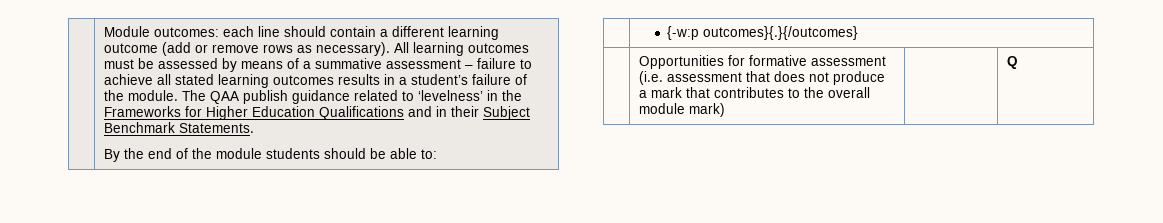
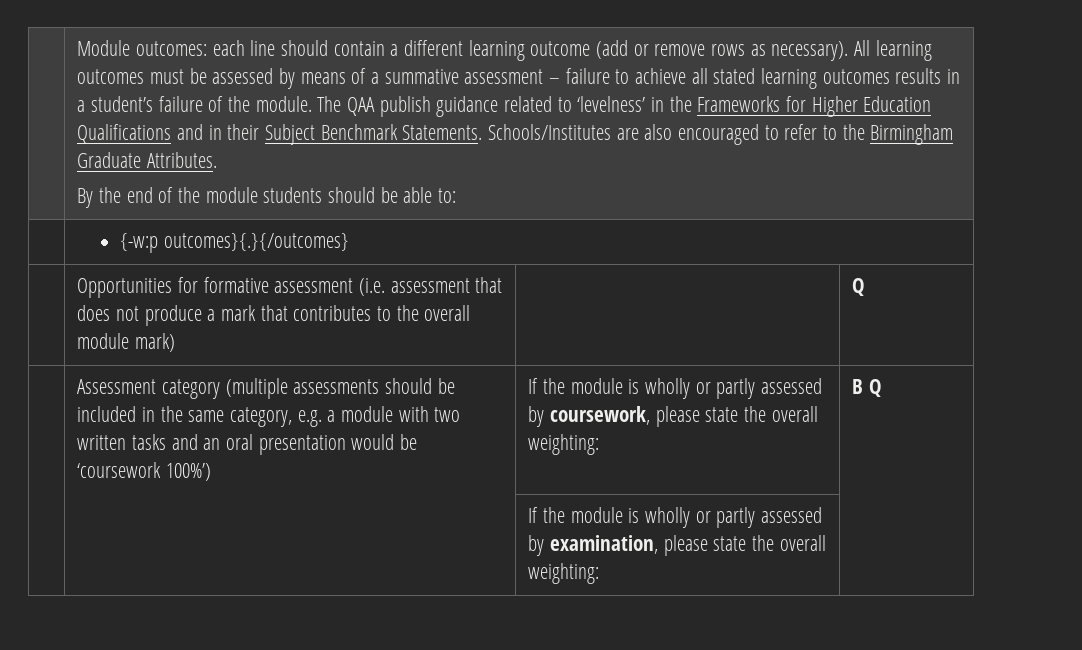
(254, 128) none -> [487,124,954,145] [77,152,217,168] Schools/Institutes are also encouraged to refer to the Birmingham Graduate Attributes.
(1018, 62) none -> [77,378,455,399] [77,406,461,427] [77,434,417,455] [77,462,211,481] [528,378,822,399] [528,406,818,427] [528,434,600,455] [852,379,882,397] [528,507,822,528] [528,535,826,556] [528,563,600,584] // | Assessment category (multiple assessments should be included in the same category, e.g. a module with two written tasks and an oral presentation would be ‘coursework 100%’) | If the module is wholly or partly assessed by coursework, please state the overall weighting: | B Q // | | If the module is wholly or partly assessed by examination, please state the overall weighting: |

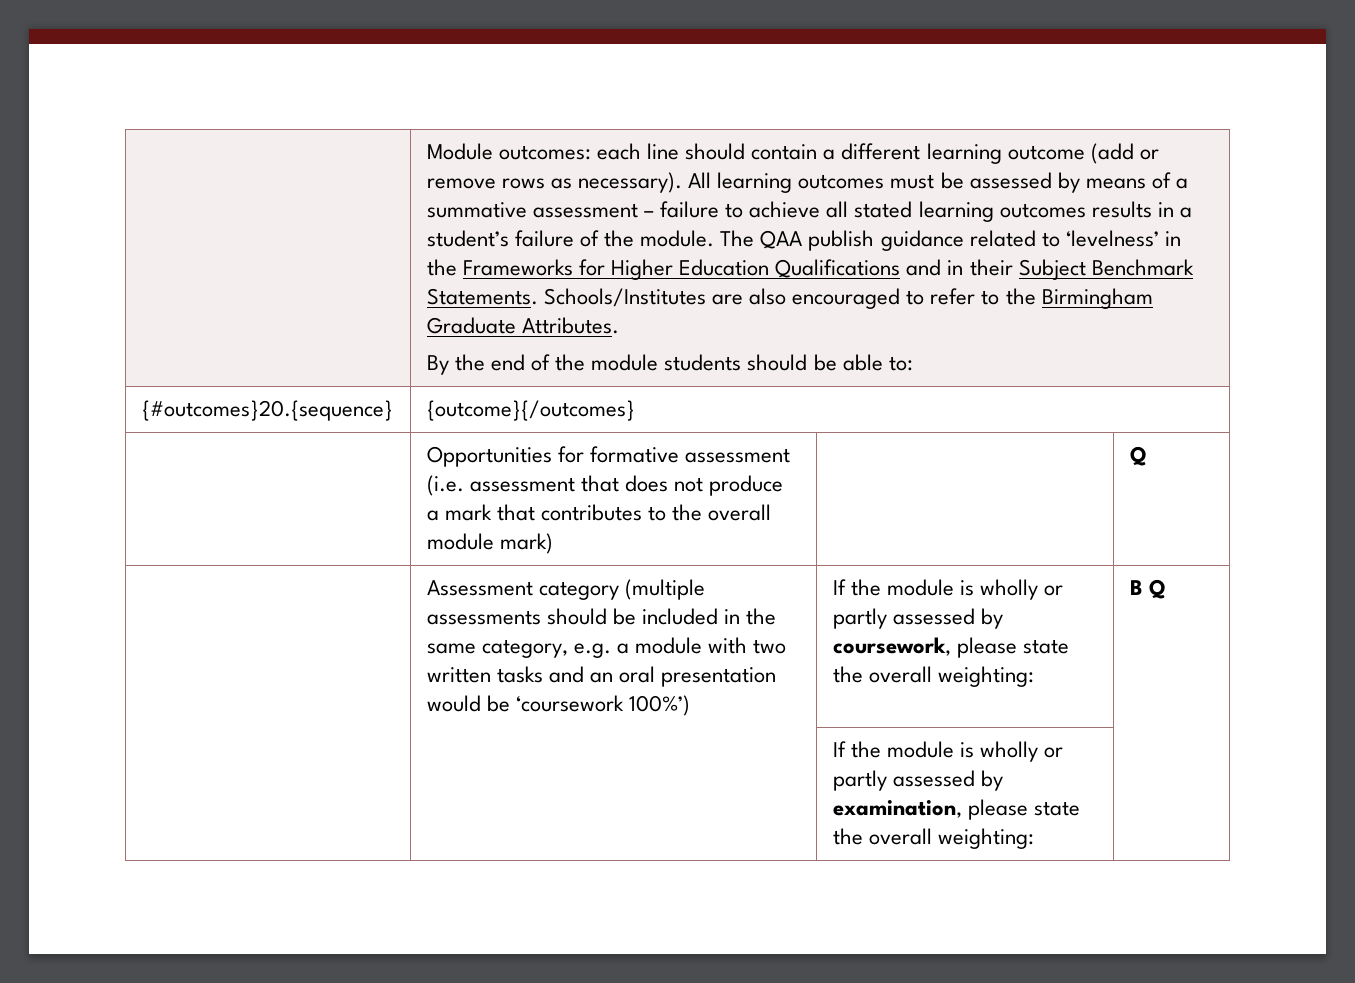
[119,233,349,253] | {-w:p outcomes}{.}{/outcomes} -> [141,400,393,421] [426,400,635,421] {#outcomes}20.{sequence} | {outcome}{/outcomes}

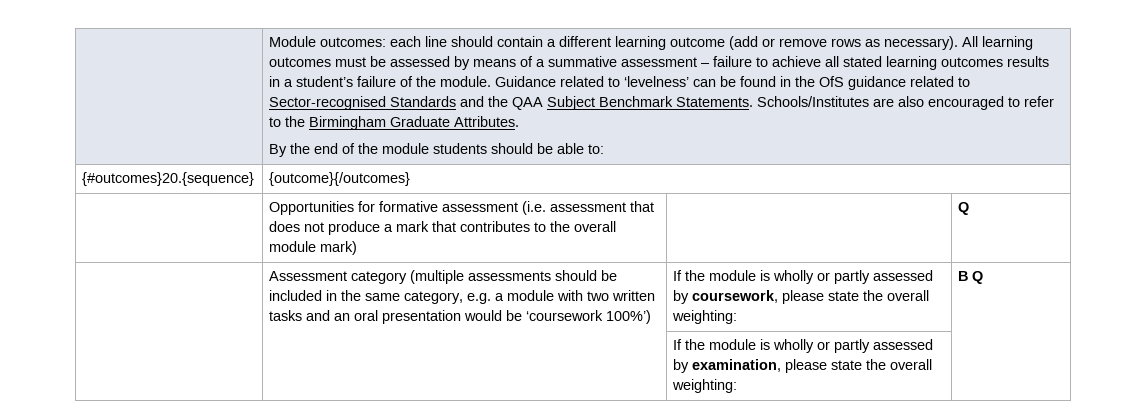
[720,230,1181,251] [426,259,1013,280] The QAA publish guidance related to ‘levelness’ in the Frameworks for Higher Education Qualifications and in their -> [495,76,971,90] [269,96,544,110] Guidance related to ‘levelness’ can be found in the OfS guidance related to Sector-recognised Standards and the QAA

